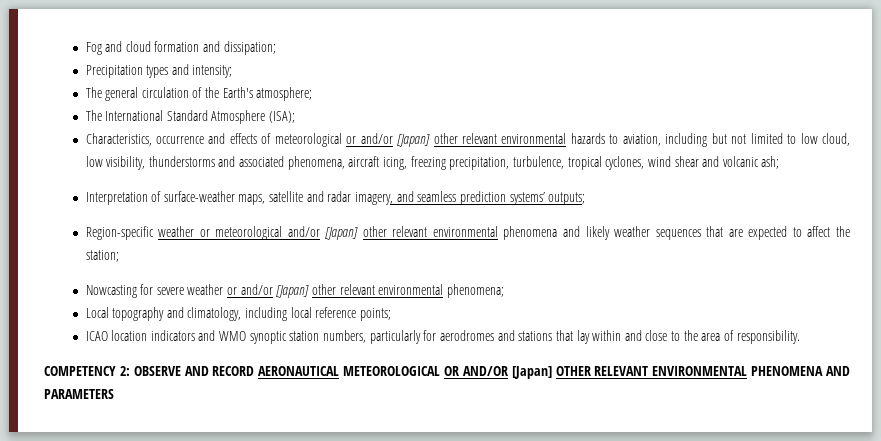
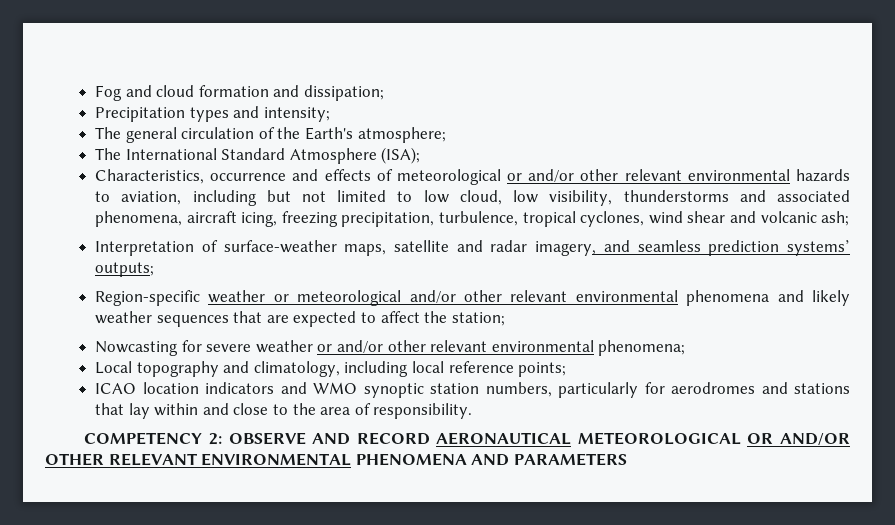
[397,134,431,147] [Japan] -> (575, 175) none
[325,227,359,240] [Japan] -> (456, 296) none
[276,285,310,298] [Japan] -> (384, 346) none
[511,366,552,379] [Japan] -> (851, 439) none

